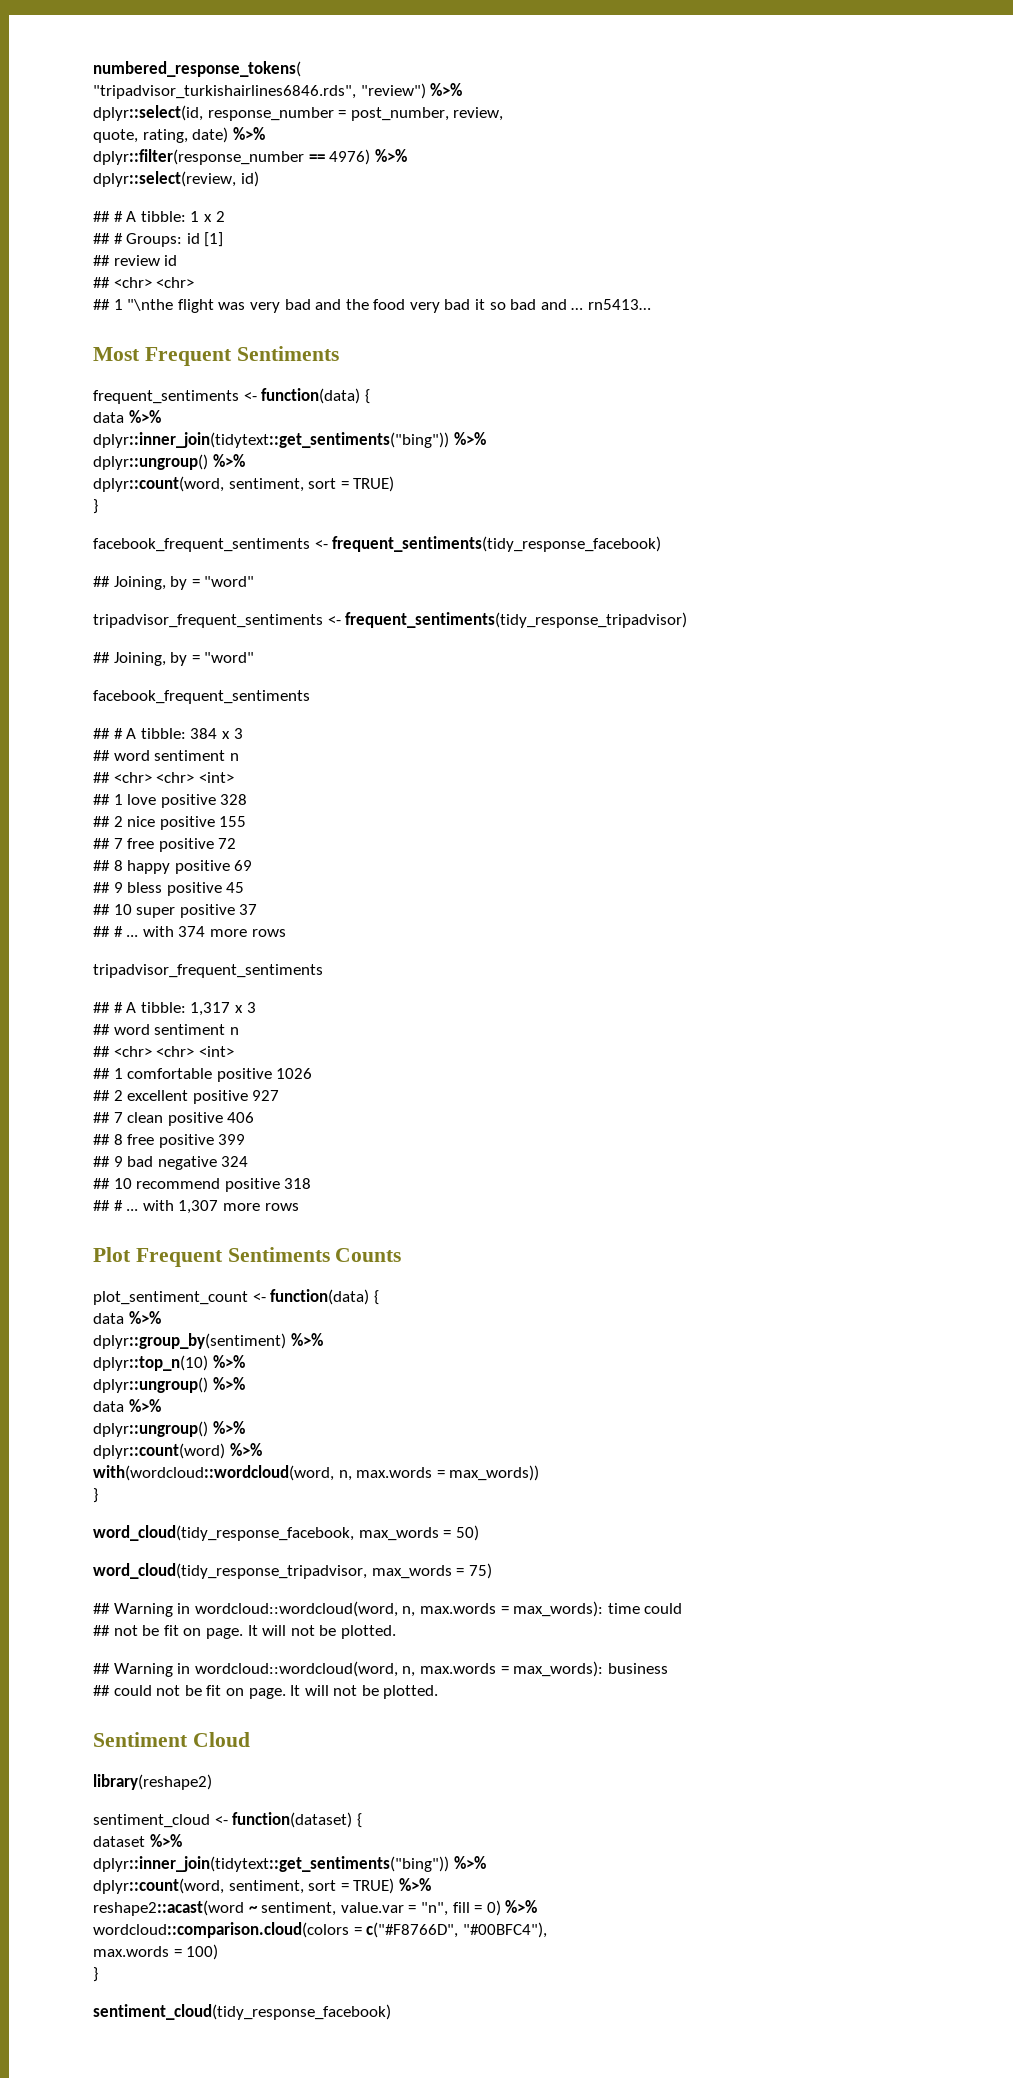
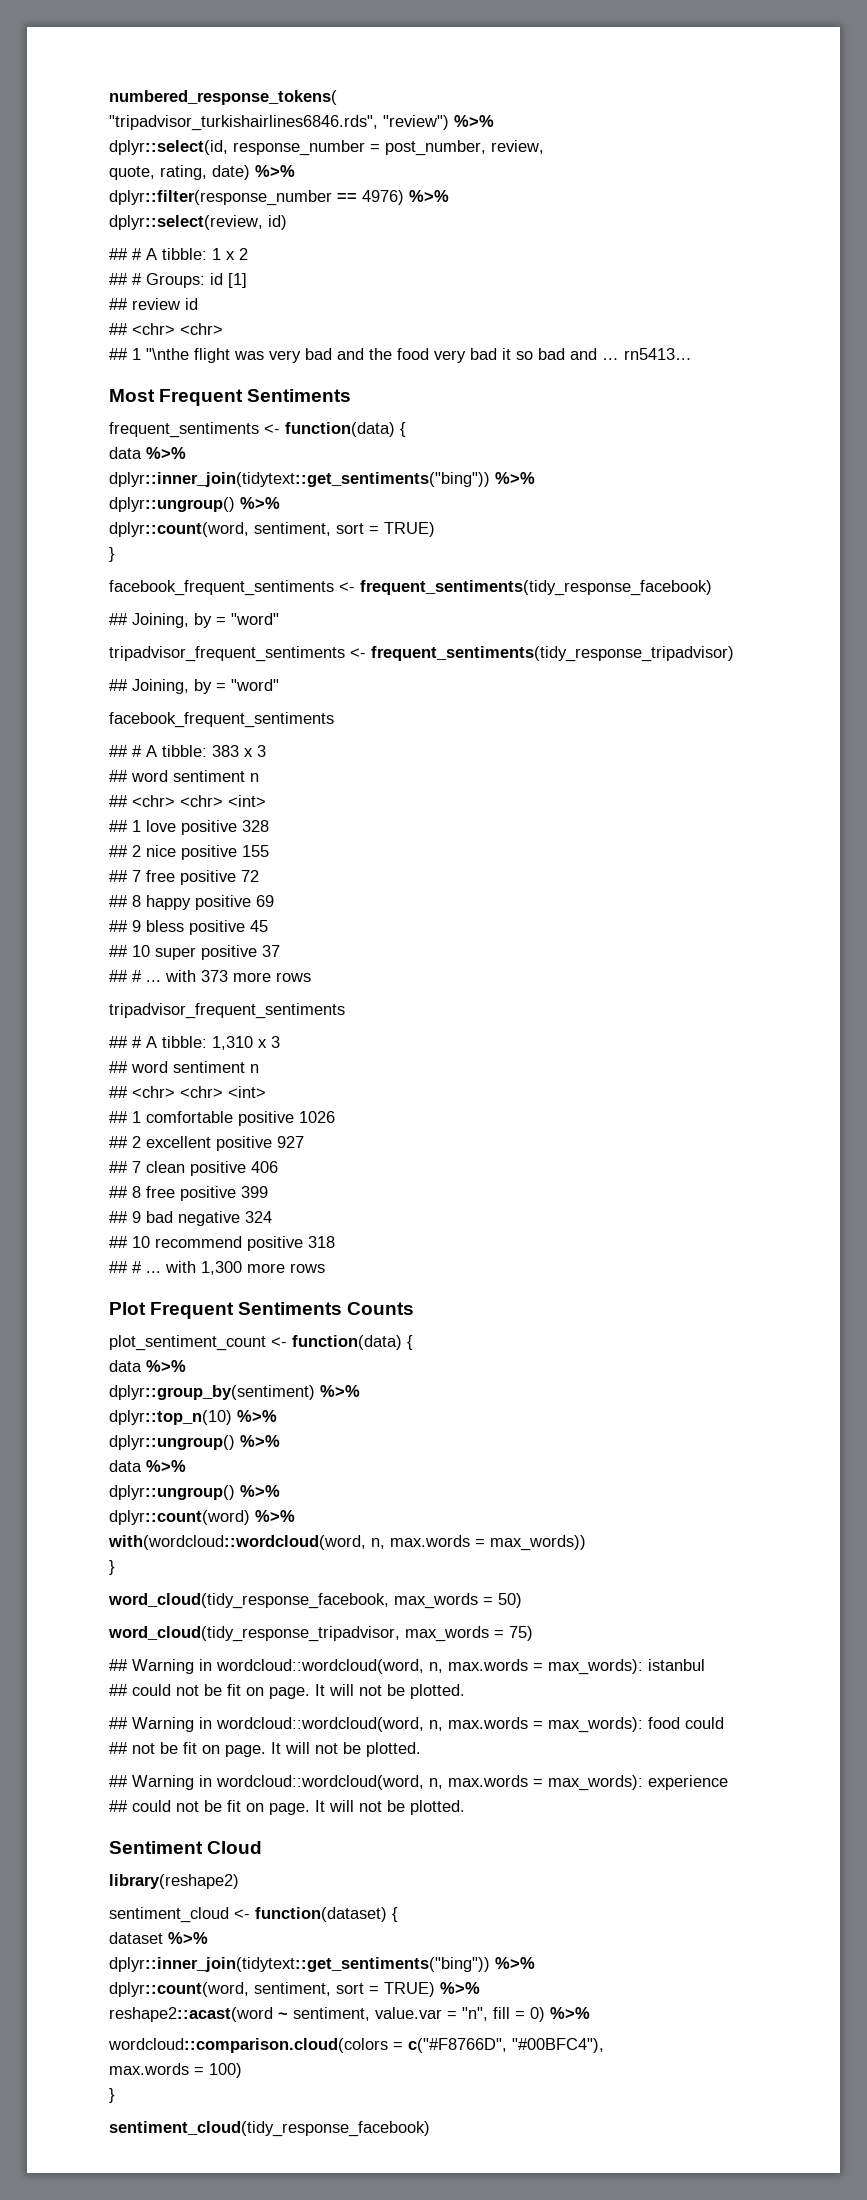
[190,728,218,739] 384 -> [212,745,239,757] 383
[178,926,206,937] 374 -> [201,970,228,982] 373
[190,1002,231,1016] 1,317 -> [212,1036,253,1050] 1,310
[178,1200,219,1214] 1,307 -> [201,1261,242,1275] 1,300
[607,1603,640,1614] time -> [648,1659,705,1671] [109,1684,465,1699] [109,1717,680,1733] istanbul // ## could not be fit on page. It will not be plotted. // ## Warning in wordcloud::wordcloud(word, n, max.words = max_words): food
[607,1663,668,1674] business -> [648,1775,728,1790] experience

